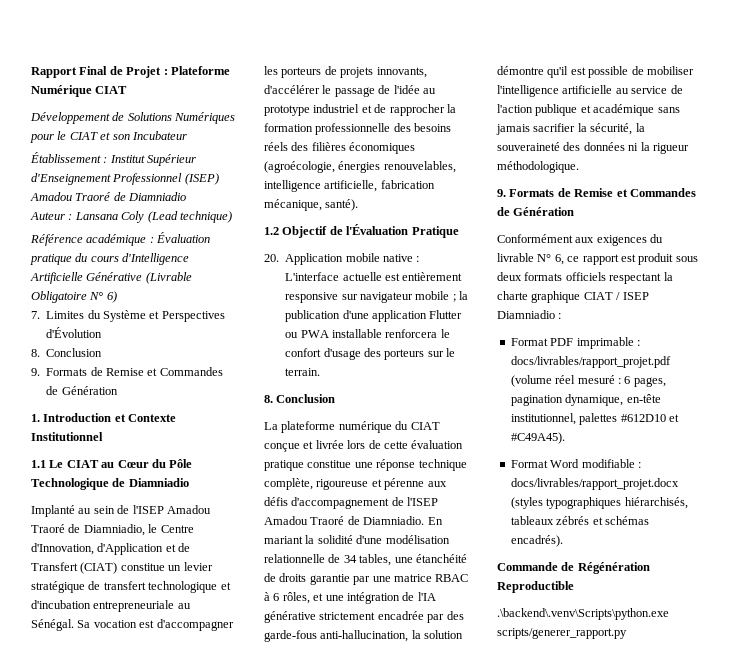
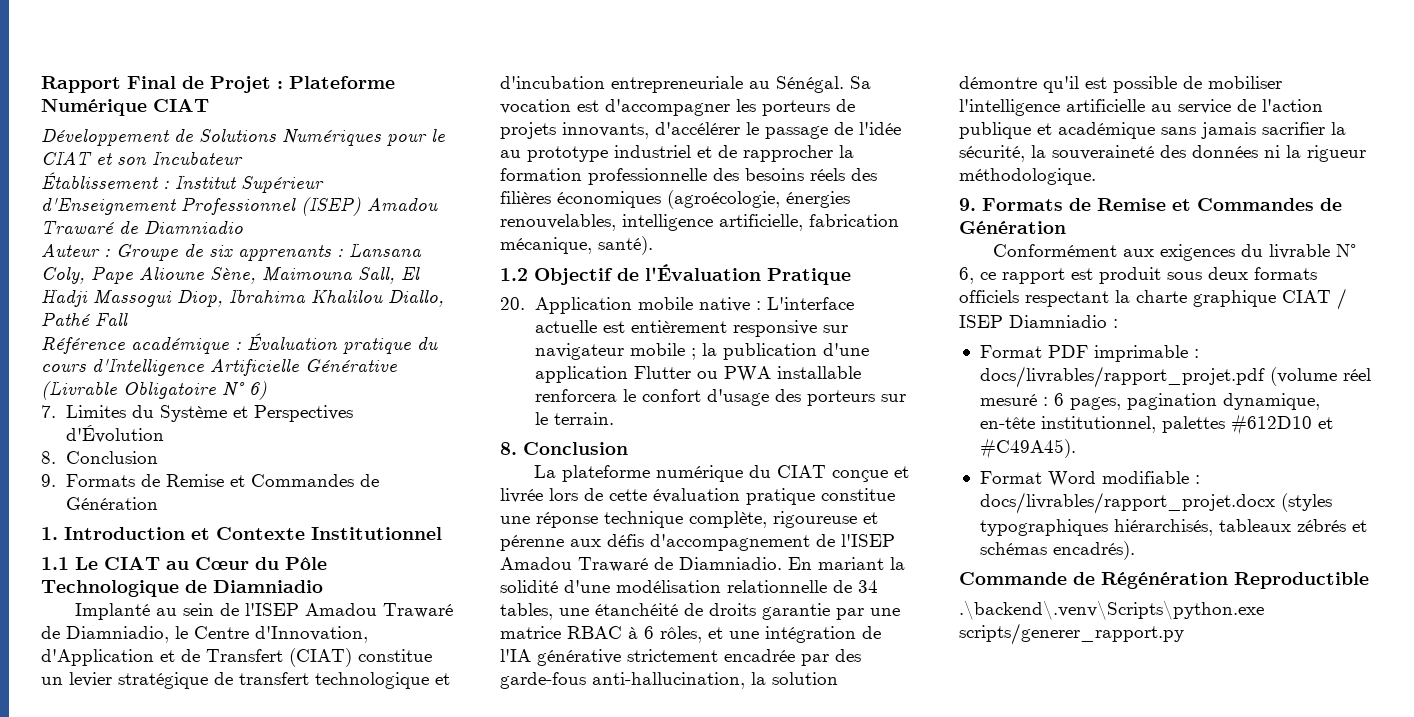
[75,192,111,201] Traoré -> [41,220,114,234] Trawaré
[74,211,232,223] Lansana Coly (Lead technique) -> [116,243,422,261] [41,266,420,284] [41,289,444,307] [41,312,128,326] Groupe de six apprenants : Lansana Coly, Pape Alioune Sène, Maimouna Sall, El Hadji Massogui Diop, Ibrahima Khalilou Diallo, Pathé Fall
[31,524,65,533] Traoré -> [383,603,454,618] Trawaré
[310,516,345,525] Traoré -> [578,557,648,572] Trawaré

